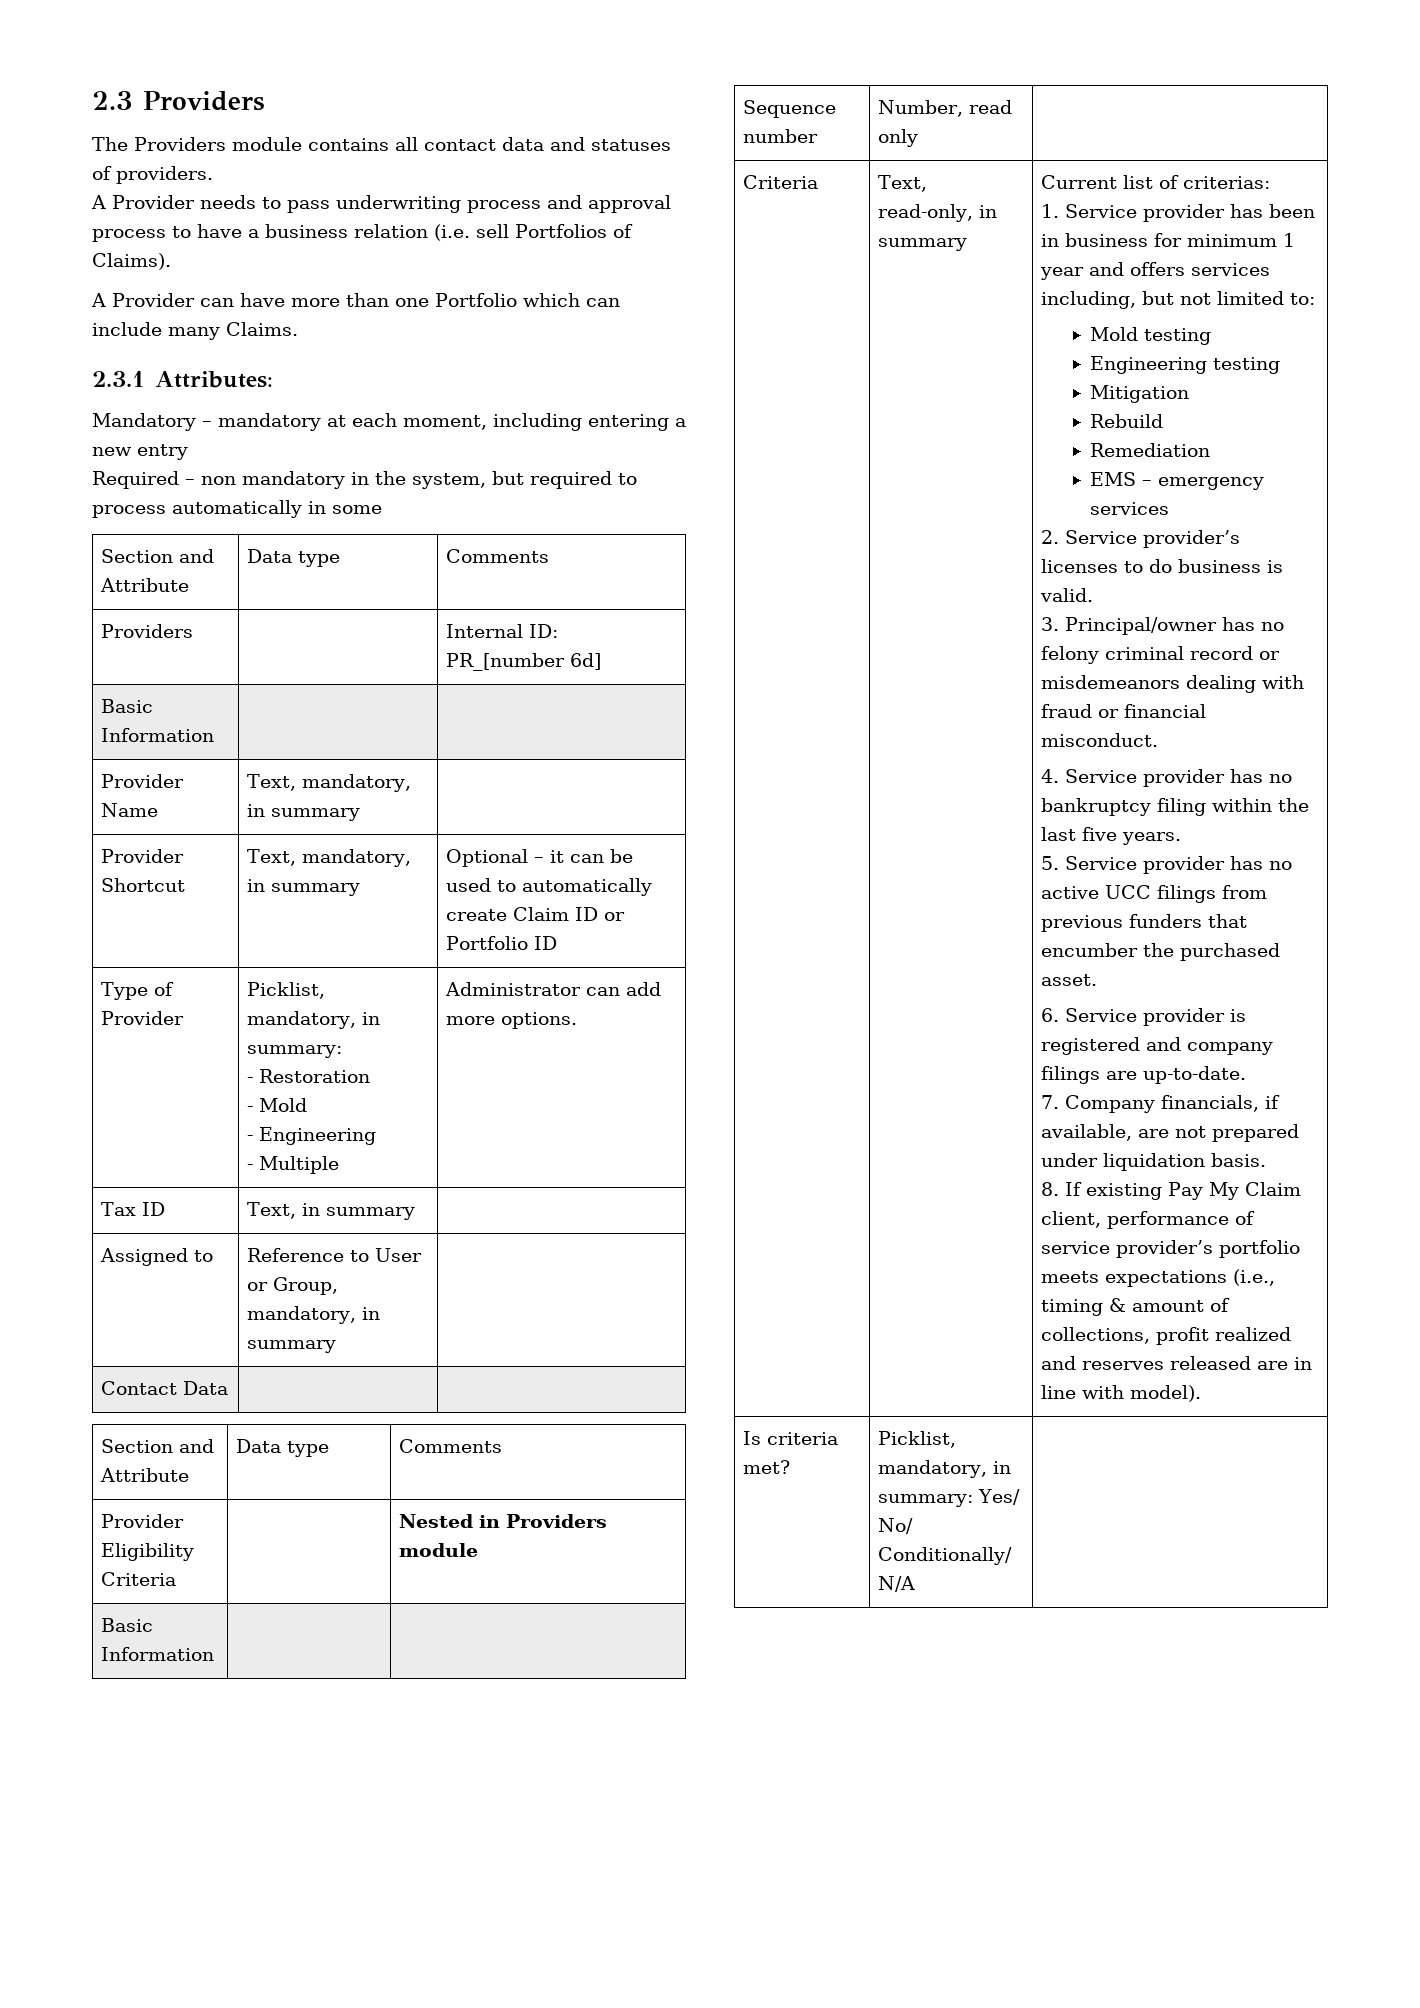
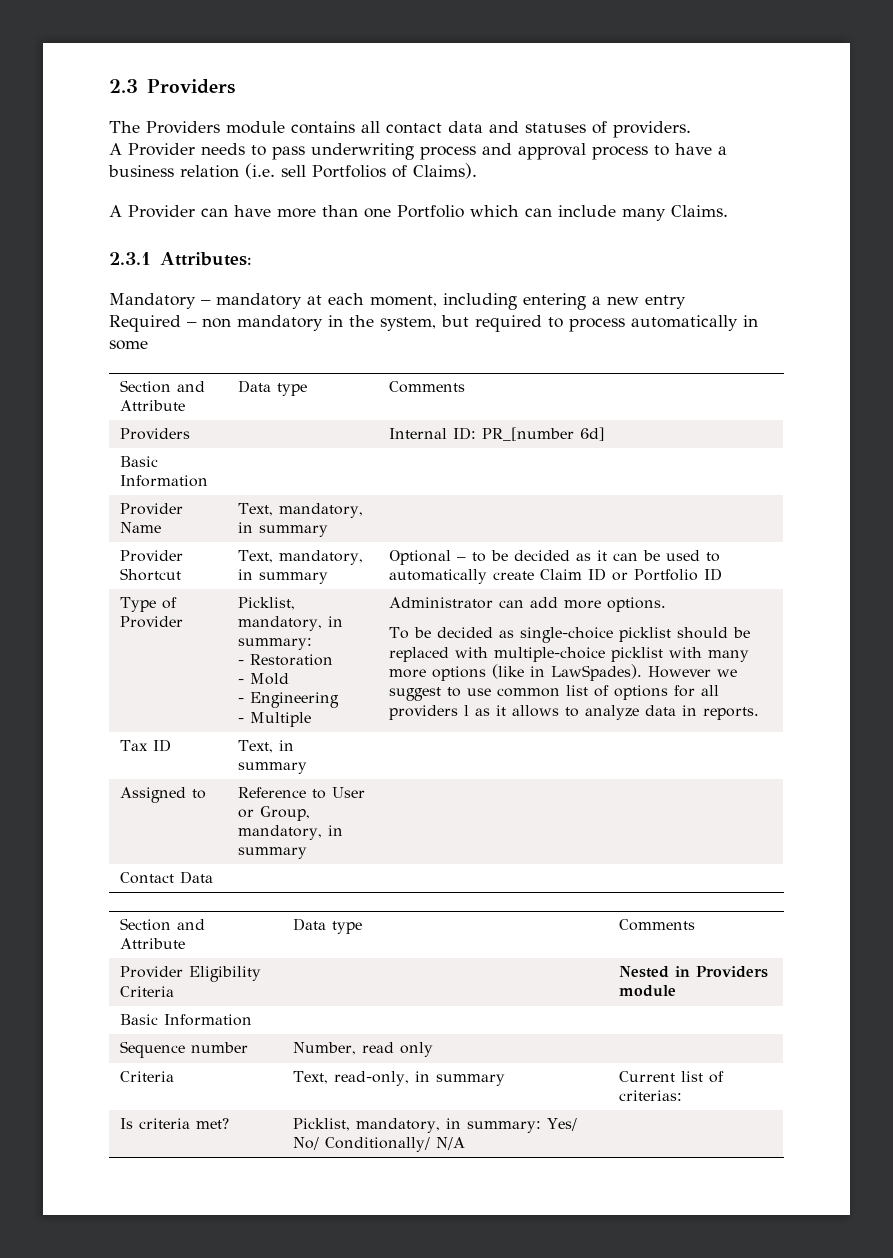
(544, 860) none -> [471,550,591,562] to be decided as
(577, 1020) none -> [388,627,750,643] [388,647,749,662] [388,664,737,681] [388,685,719,701] [388,705,759,720] // To be decided as single-choice picklist should be replaced with multiple-choice picklist with many more options (like in LawSpades). However we suggest to use common list of options for all providers l as it allows to analyze data in reports.
[1040,204,1315,222] [1040,233,1295,247] [1039,262,1270,280] [1040,291,1315,309] [1090,327,1212,345] [1090,356,1281,374] [1090,385,1190,403] [1090,414,1164,428] [1090,443,1211,457] [1090,472,1265,490] [1090,502,1170,515] [1040,530,1240,548] [1040,559,1283,573] [1039,588,1093,602] [1040,617,1284,635] [1040,646,1280,664] [1040,675,1304,693] [1040,704,1206,718] [1040,733,1158,747] [1040,769,1292,787] [1040,798,1309,816] [1040,827,1181,845] [1040,856,1292,874] [1040,885,1267,903] [1040,914,1247,932] [1040,943,1280,961] [1040,974,1097,986] [1040,1008,1246,1026] [1040,1037,1273,1055] [1040,1066,1246,1084] [1040,1095,1280,1113] [1040,1124,1299,1142] [1040,1153,1266,1171] [1040,1182,1301,1200] [1040,1211,1255,1229] [1040,1240,1300,1258] [1040,1269,1275,1287] [1040,1298,1230,1316] [1040,1327,1291,1345] [1040,1356,1312,1370] [1040,1385,1201,1402] // 1. Service provider has been in business for minimum 1 year and offers services including, but not limited to: // Mold testing // Engineering testing // Mitigation // Rebuild // Remediation // EMS – emergency services // 2. Service provider’s licenses to do business is valid. // 3. Principal/owner has no felony criminal record or misdemeanors dealing with fraud or financial misconduct. // 4. Service provider has no bankruptcy filing within the last five years. // 5. Service provider has no active UCC filings from previous funders that encumber the purchased asset. // 6. Service provider is registered and company filings are up-to-date. // 7. Company financials, if available, are not prepared under liquidation basis. // 8. If existing Pay My Claim client, performance of service provider’s portfolio meets expectations (i.e., timing & amount of collections, profit realized and reserves released are in line with model). -> (682, 1095) none

